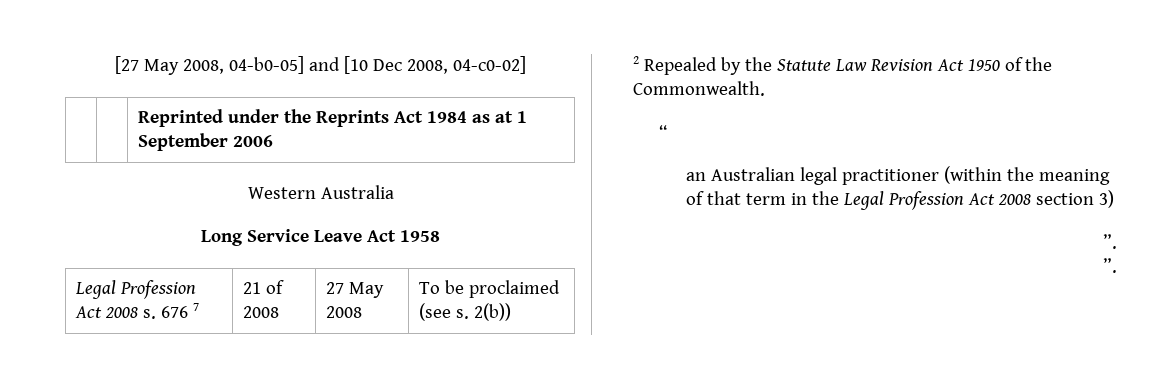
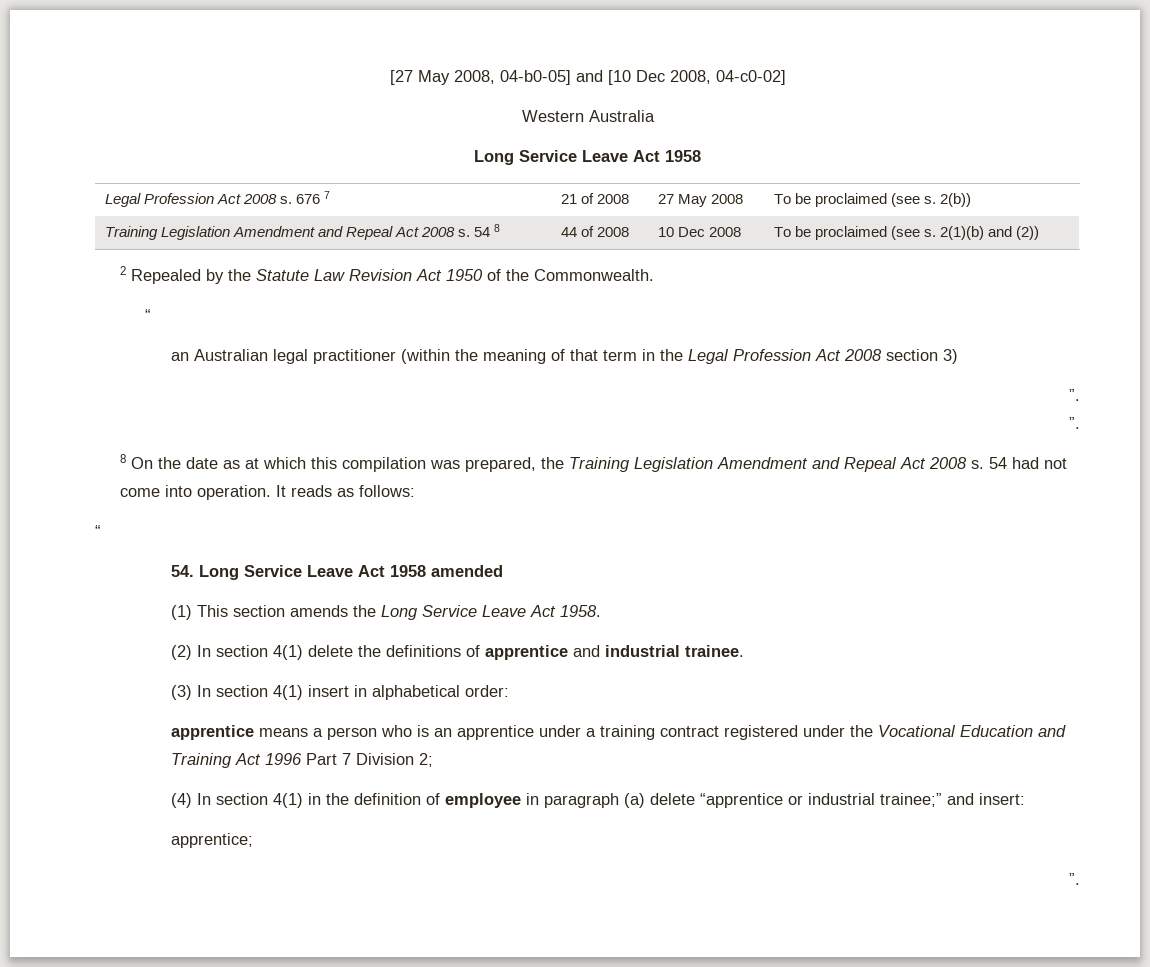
[137,109,527,127] [137,133,273,151] // | | Reprinted under the Reprints Act 1984 as at 1 September 2006 -> (786, 77) none
(511, 312) none -> [104,224,501,240] [560,226,629,237] [657,227,741,237] [773,226,1040,240] // Training Legislation Amendment and Repeal Act 2008 s. 54 8 | 44 of 2008 | 10 Dec 2008 | To be proclaimed (see s. 2(1)(b) and (2))
(1117, 265) none -> [120,454,1068,472] [120,485,416,500] [95,525,101,537] [170,565,503,580] [170,605,601,620] [170,645,744,660] [170,685,509,700] [170,725,1066,740] [170,753,433,768] [170,793,1025,808] [170,833,253,848] [1069,873,1080,885] // 8 On the date as at which this compilation was prepared, the Training Legislation Amendment and Repeal Act 2008 s. 54 had not come into operation. It reads as follows: // “ // 54. Long Service Leave Act 1958 amended // (1) This section amends the Long Service Leave Act 1958. // (2) In section 4(1) delete the definitions of apprentice and industrial trainee. // (3) In section 4(1) insert in alphabetical order: // apprentice means a person who is an apprentice under a training contract registered under the Vocational Education and Training Act 1996 Part 7 Division 2; // (4) In section 4(1) in the definition of employee in paragraph (a) delete “apprentice or industrial trainee;” and insert: // apprentice; // ”.

